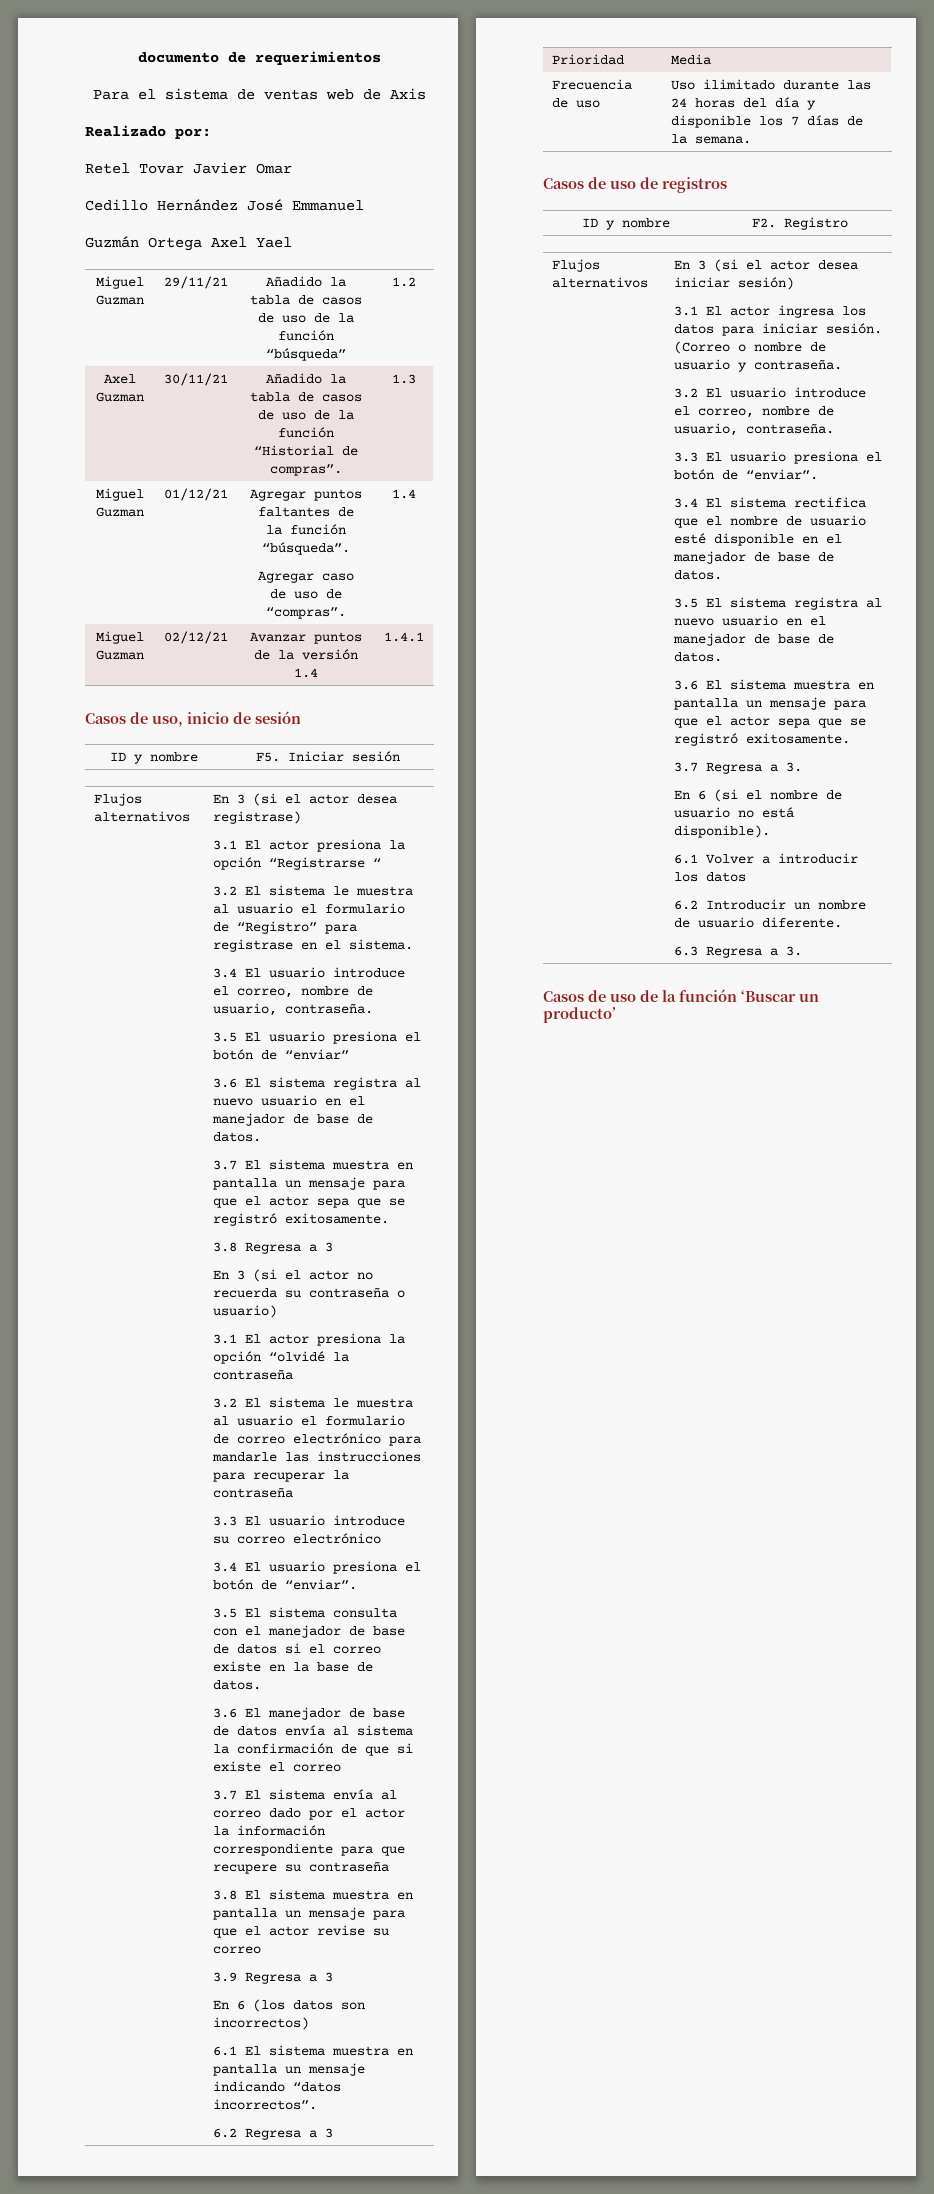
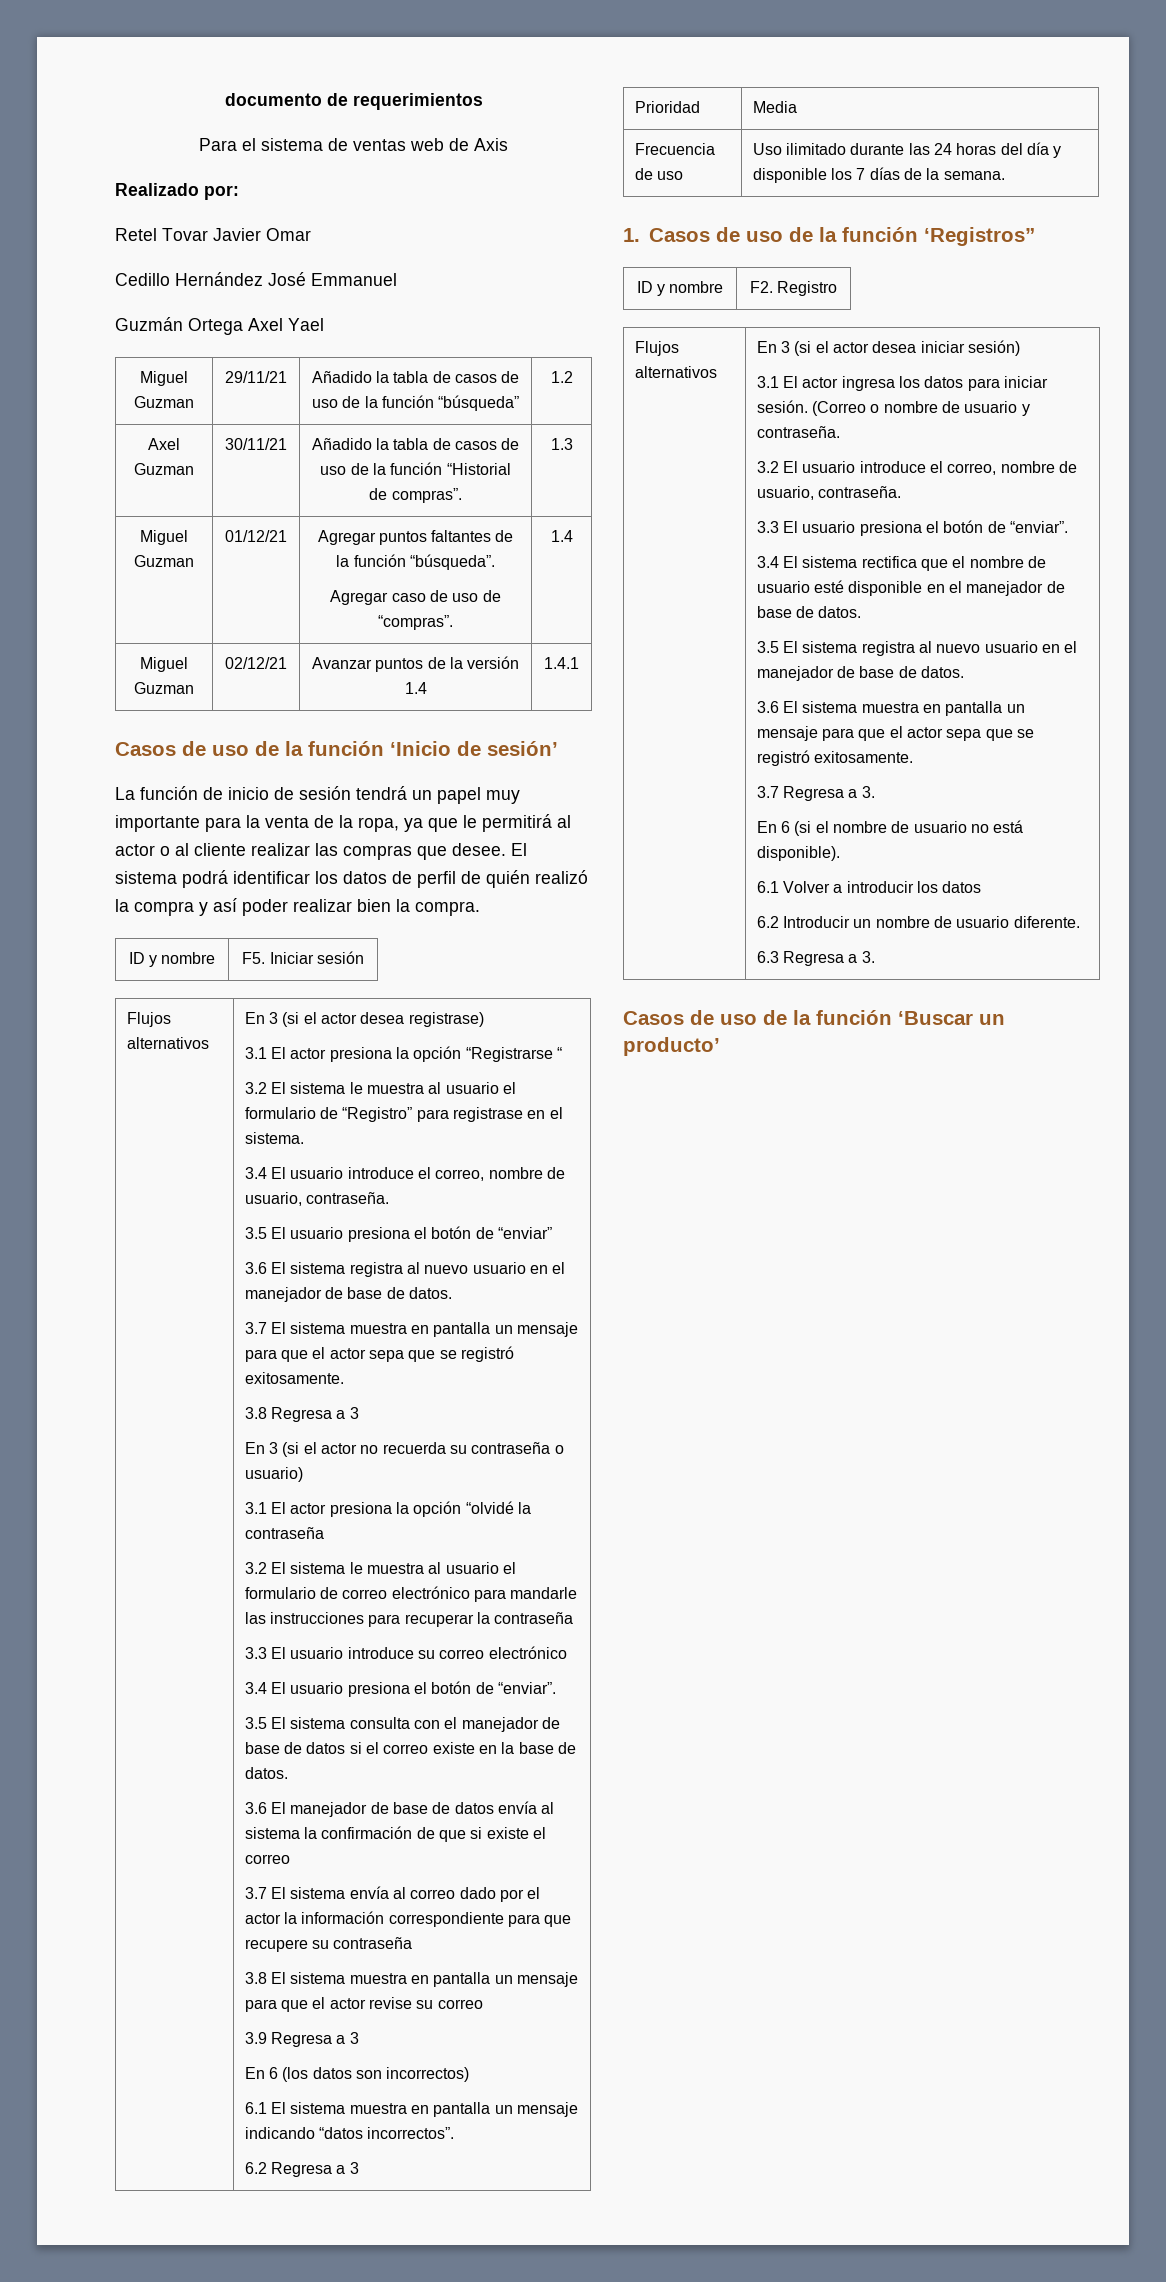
[152,711,301,727] uso, inicio de sesión -> [212,741,558,756] [115,786,520,804] [115,814,571,832] [115,843,527,860] [115,870,588,888] [115,898,480,916] uso de la función ‘Inicio de sesión’ // La función de inicio de sesión tendrá un papel muy importante para la venta de la ropa, ya que le permitirá al actor o al cliente realizar las compras que desee. El sistema podrá identificar los datos de perfil de quién realizó la compra y así poder realizar bien la compra.
[543,177,727,193] Casos de uso de registros -> [623,227,1035,246] 1. Casos de uso de la función ‘Registros”

